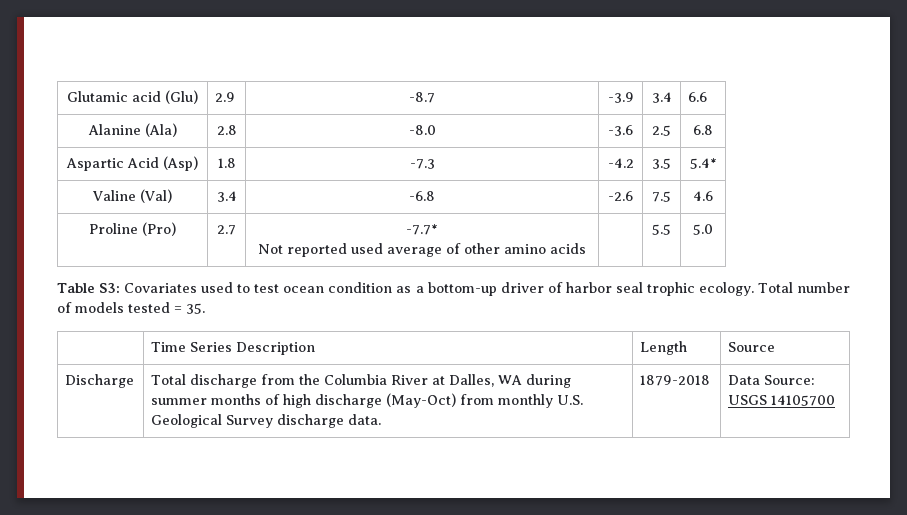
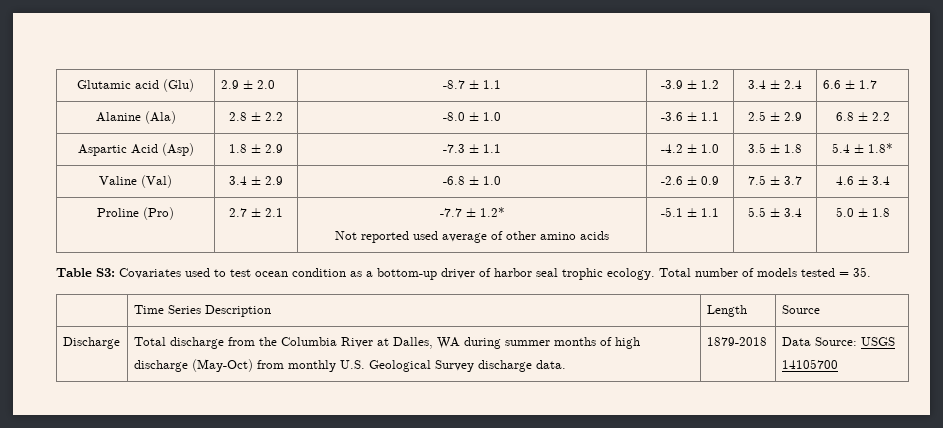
(236, 97) none -> [242,80,275,89] ± 2.0
(435, 97) none -> [469,80,501,89] ± 1.1
[651,92,672,103] | 3.4 -> [687,80,719,89] [748,80,802,89] ± 1.2 | 3.4 ± 2.4
(708, 97) none -> [844,80,877,89] ± 1.7
(237, 130) none -> [251,112,283,121] ± 2.2
(436, 130) none -> [469,112,501,121] ± 1.0
(633, 130) none -> [687,112,719,121] ± 1.1
(671, 130) none -> [770,112,802,121] ± 2.9
(713, 130) none -> [857,112,890,121] ± 2.2
(236, 163) none -> [251,144,283,153] ± 2.9
(435, 164) none -> [469,144,501,153] ± 1.1
(634, 163) none -> [687,144,719,153] ± 1.0
[689,158,717,169] | 5.4* -> [770,144,802,153] [832,143,893,153] ± 1.8 | 5.4 ± 1.8*
(237, 196) none -> [251,176,283,185] ± 2.9
(435, 196) none -> [469,176,501,185] ± 1.0
(633, 196) none -> [687,176,719,185] ± 0.9
(671, 196) none -> [770,176,802,185] ± 3.7
(713, 196) none -> [857,176,890,185] ± 3.4
[405,224,438,235] | -7.7* -> [251,208,283,217] [439,207,505,217] ± 2.1 | -7.7 ± 1.2*
(586, 248) none -> [661,207,719,217] -5.1 ± 1.1
(671, 229) none -> [770,208,802,217] ± 3.4
(713, 229) none -> [857,208,890,217] ± 1.8

